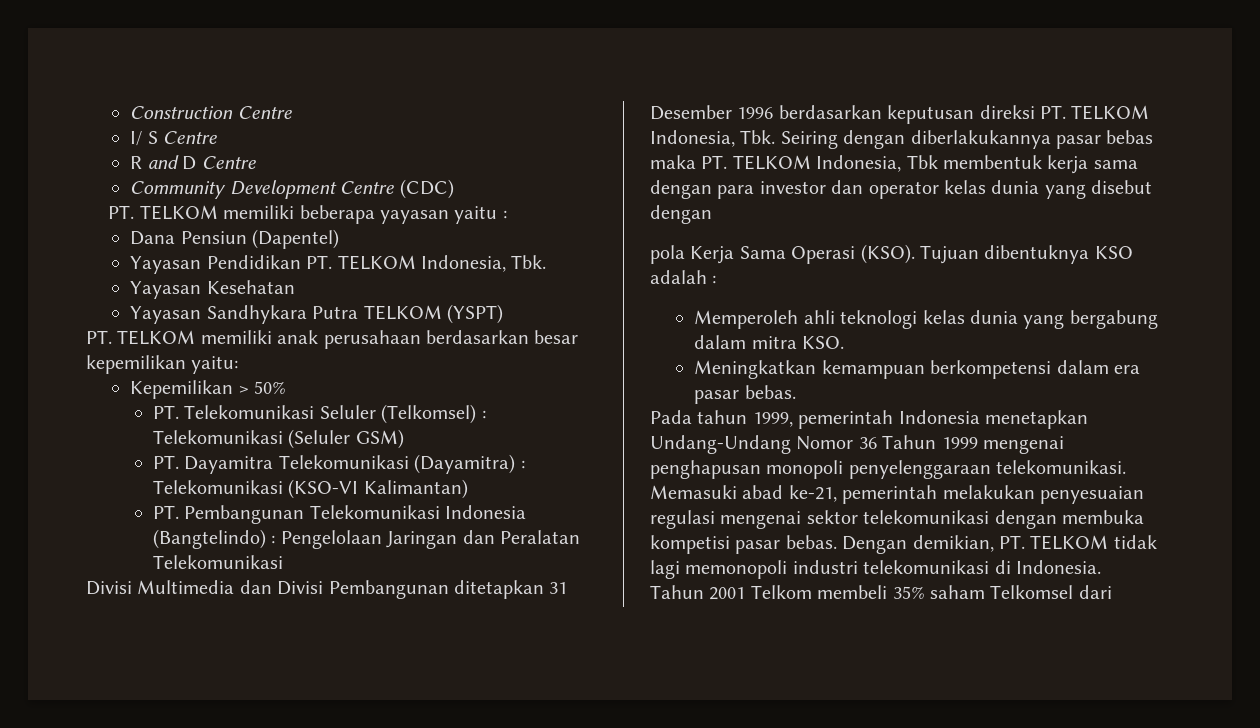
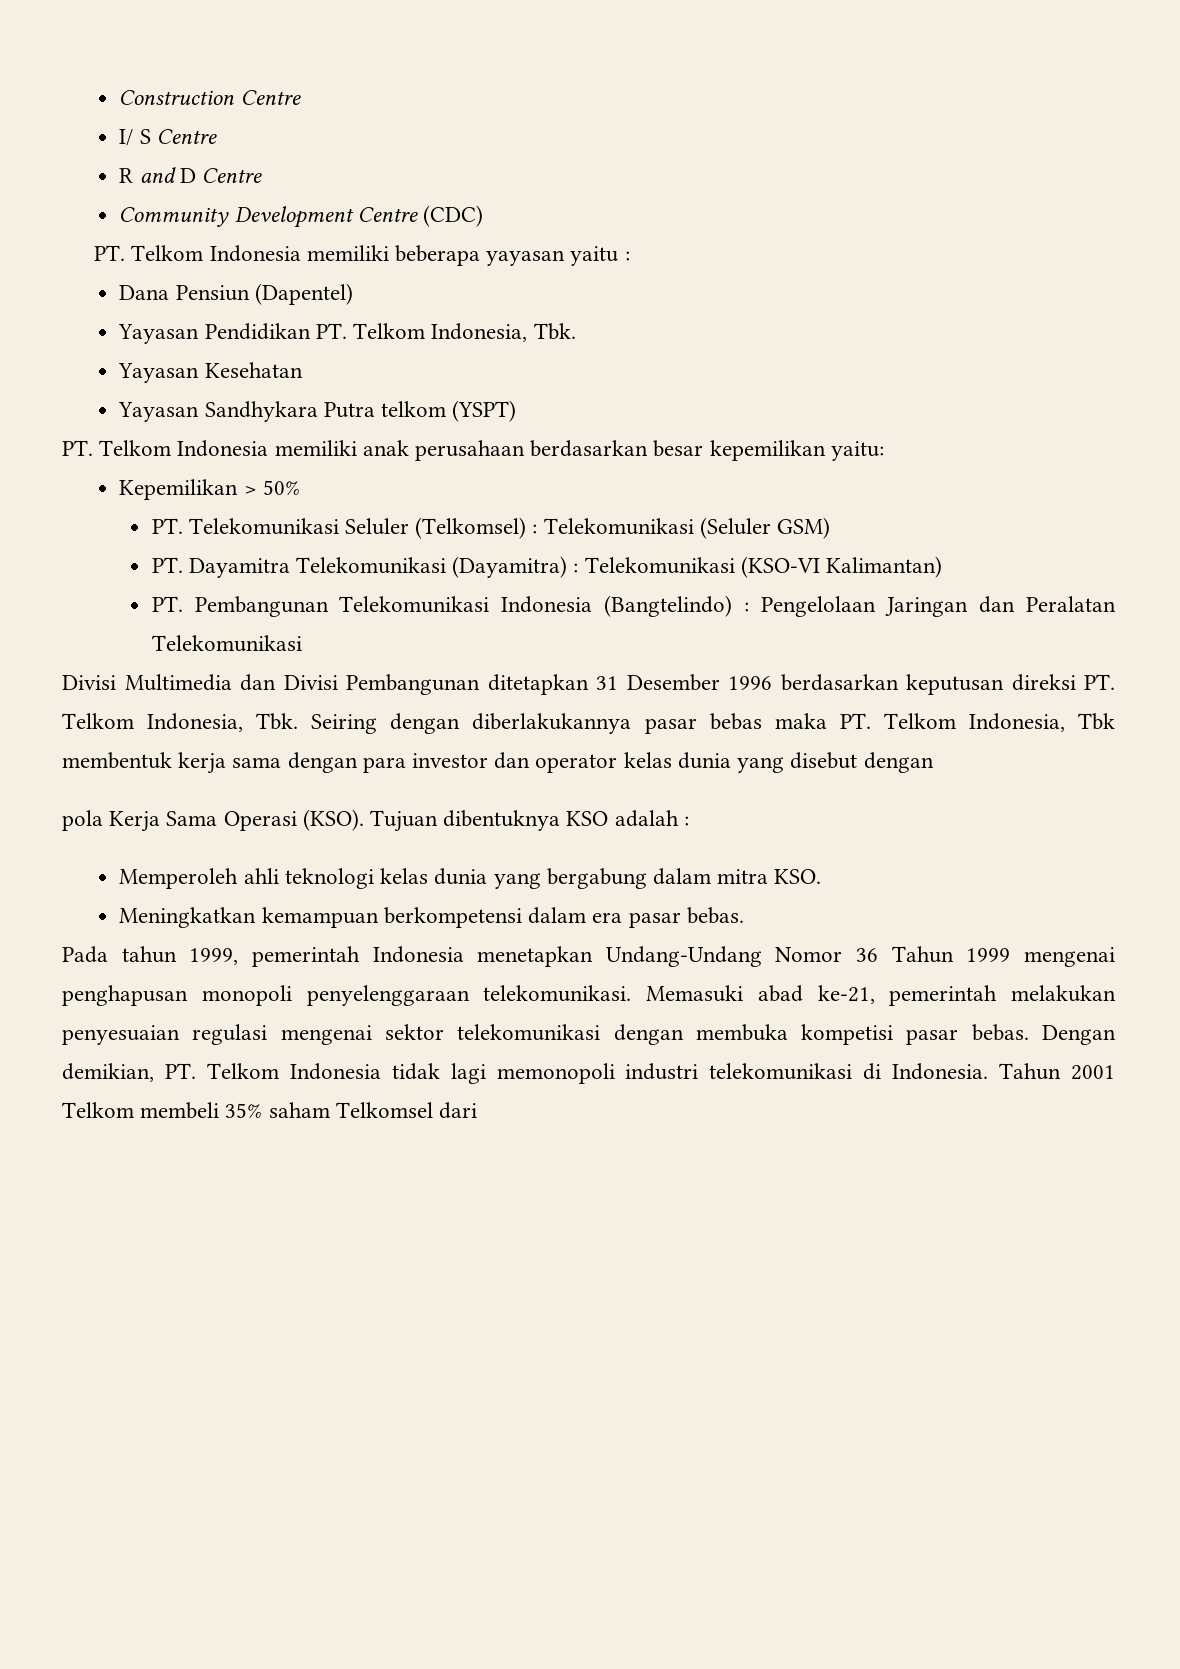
[139,205,218,220] TELKOM -> [131,245,301,262] Telkom Indonesia
[337,255,416,270] TELKOM -> [353,323,426,339] Telkom
[363,305,442,320] TELKOM -> [381,401,447,417] telkom
[117,330,196,345] TELKOM -> [99,440,269,457] Telkom Indonesia
[1071,105,1150,120] TELKOM -> [62,713,134,729] Telkom
[732,155,811,170] TELKOM -> [883,713,956,729] Telkom
[1030,535,1109,550] TELKOM -> [206,1063,381,1080] Telkom Indonesia

